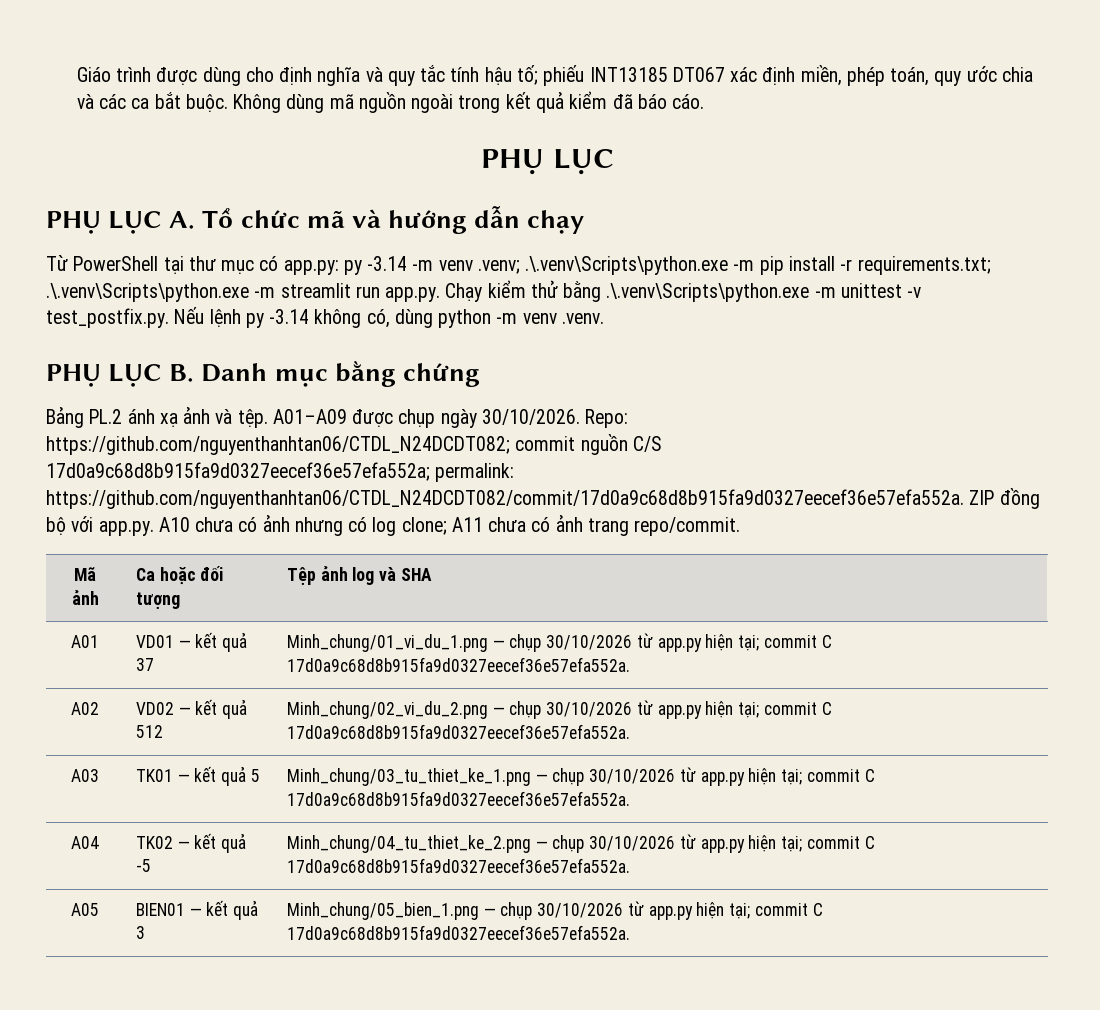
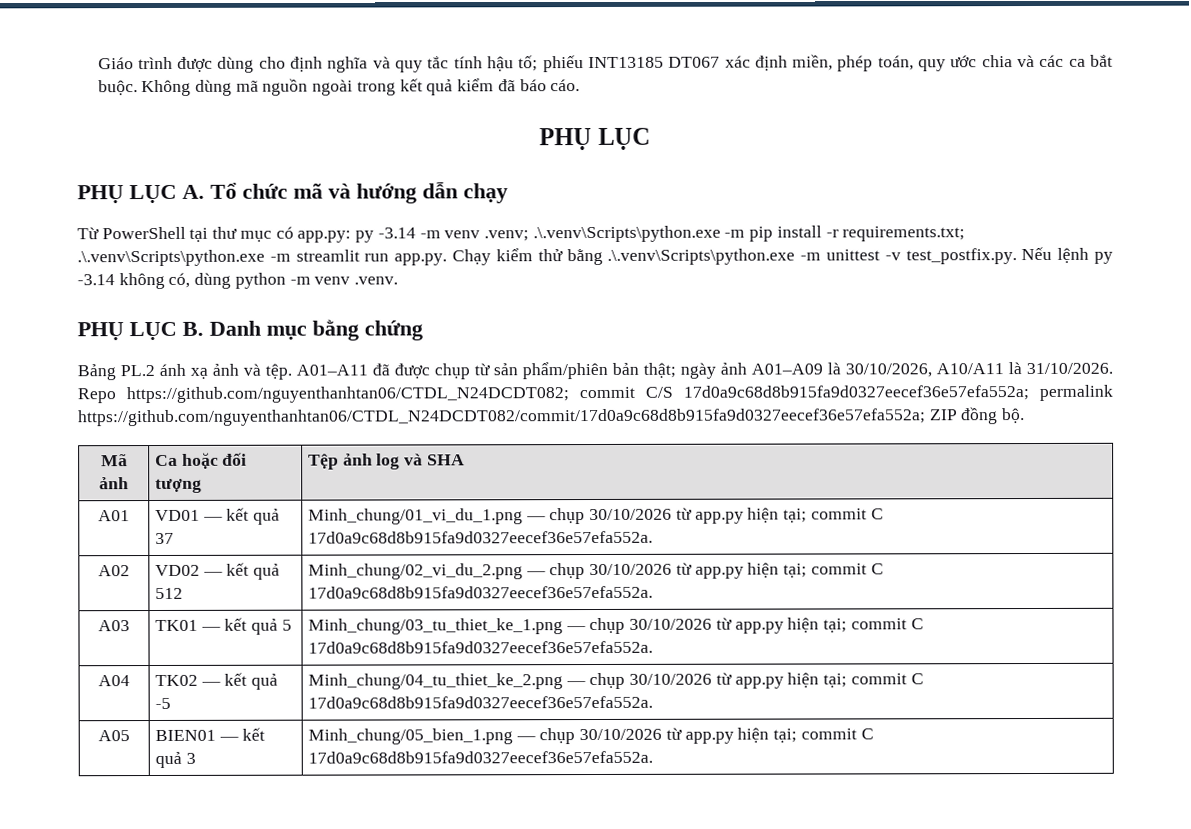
[272,409,629,428] A01–A09 được chụp ngày 30/10/2026. Repo: -> [296,361,1113,380] [77,388,116,404] A01–A11 đã được chụp từ sản phẩm/phiên bản thật; ngày ảnh A01–A09 là 30/10/2026, A10/A11 là 31/10/2026. Repo
[580,434,628,455] nguồn -> (635, 392) none
[435,463,515,482] [46,488,1040,509] [46,515,741,536] permalink: https://github.com/nguyenthanhtan06/CTDL_N24DCDT082/commit/17d0a9c68d8b915fa9d0327eecef36e57efa552a. ZIP đồng bộ với app.py. A10 chưa có ảnh nhưng có log clone; A11 chưa có ảnh trang repo/commit. -> [1039,384,1113,401] [77,407,1026,427] permalink https://github.com/nguyenthanhtan06/CTDL_N24DCDT082/commit/17d0a9c68d8b915fa9d0327eecef36e57efa552a; ZIP đồng bộ.

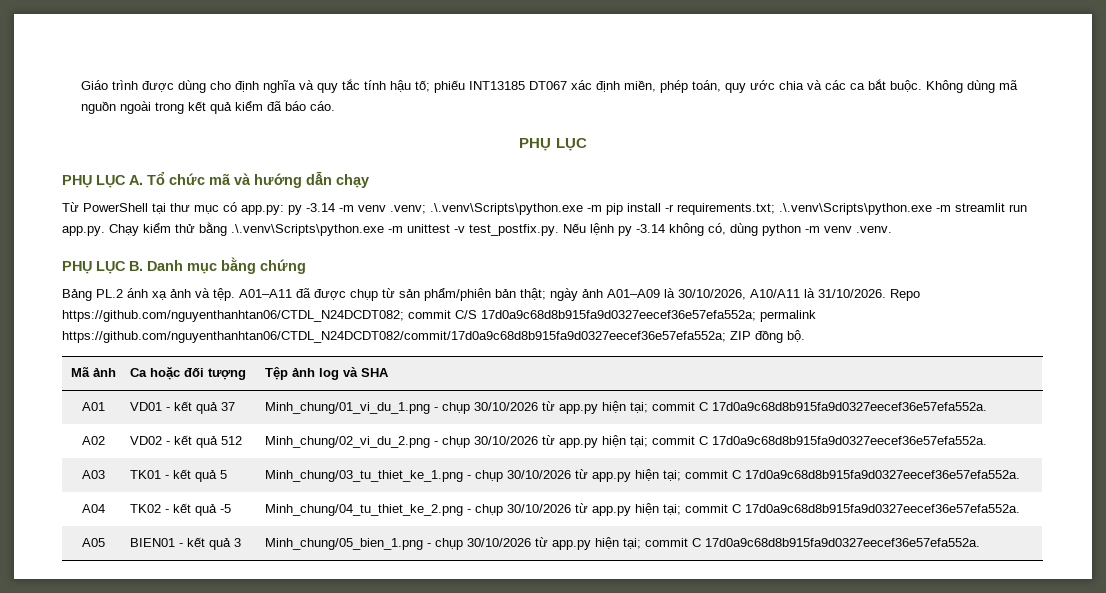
[202,516,223,521] — -> [166,407,171,411] -
[525,516,546,521] — -> [434,407,439,411] -
[202,571,223,576] — -> [166,441,171,445] -
[525,571,546,576] — -> [434,441,439,445] -
[200,626,221,631] — -> [165,475,170,479] -
[565,626,586,631] — -> [467,475,472,479] -
[200,681,221,686] — -> [165,509,170,513] -
[565,681,586,686] — -> [467,509,472,513] -
[218,736,239,741] — -> [179,543,184,547] -
[515,736,536,741] — -> [427,543,432,547] -

